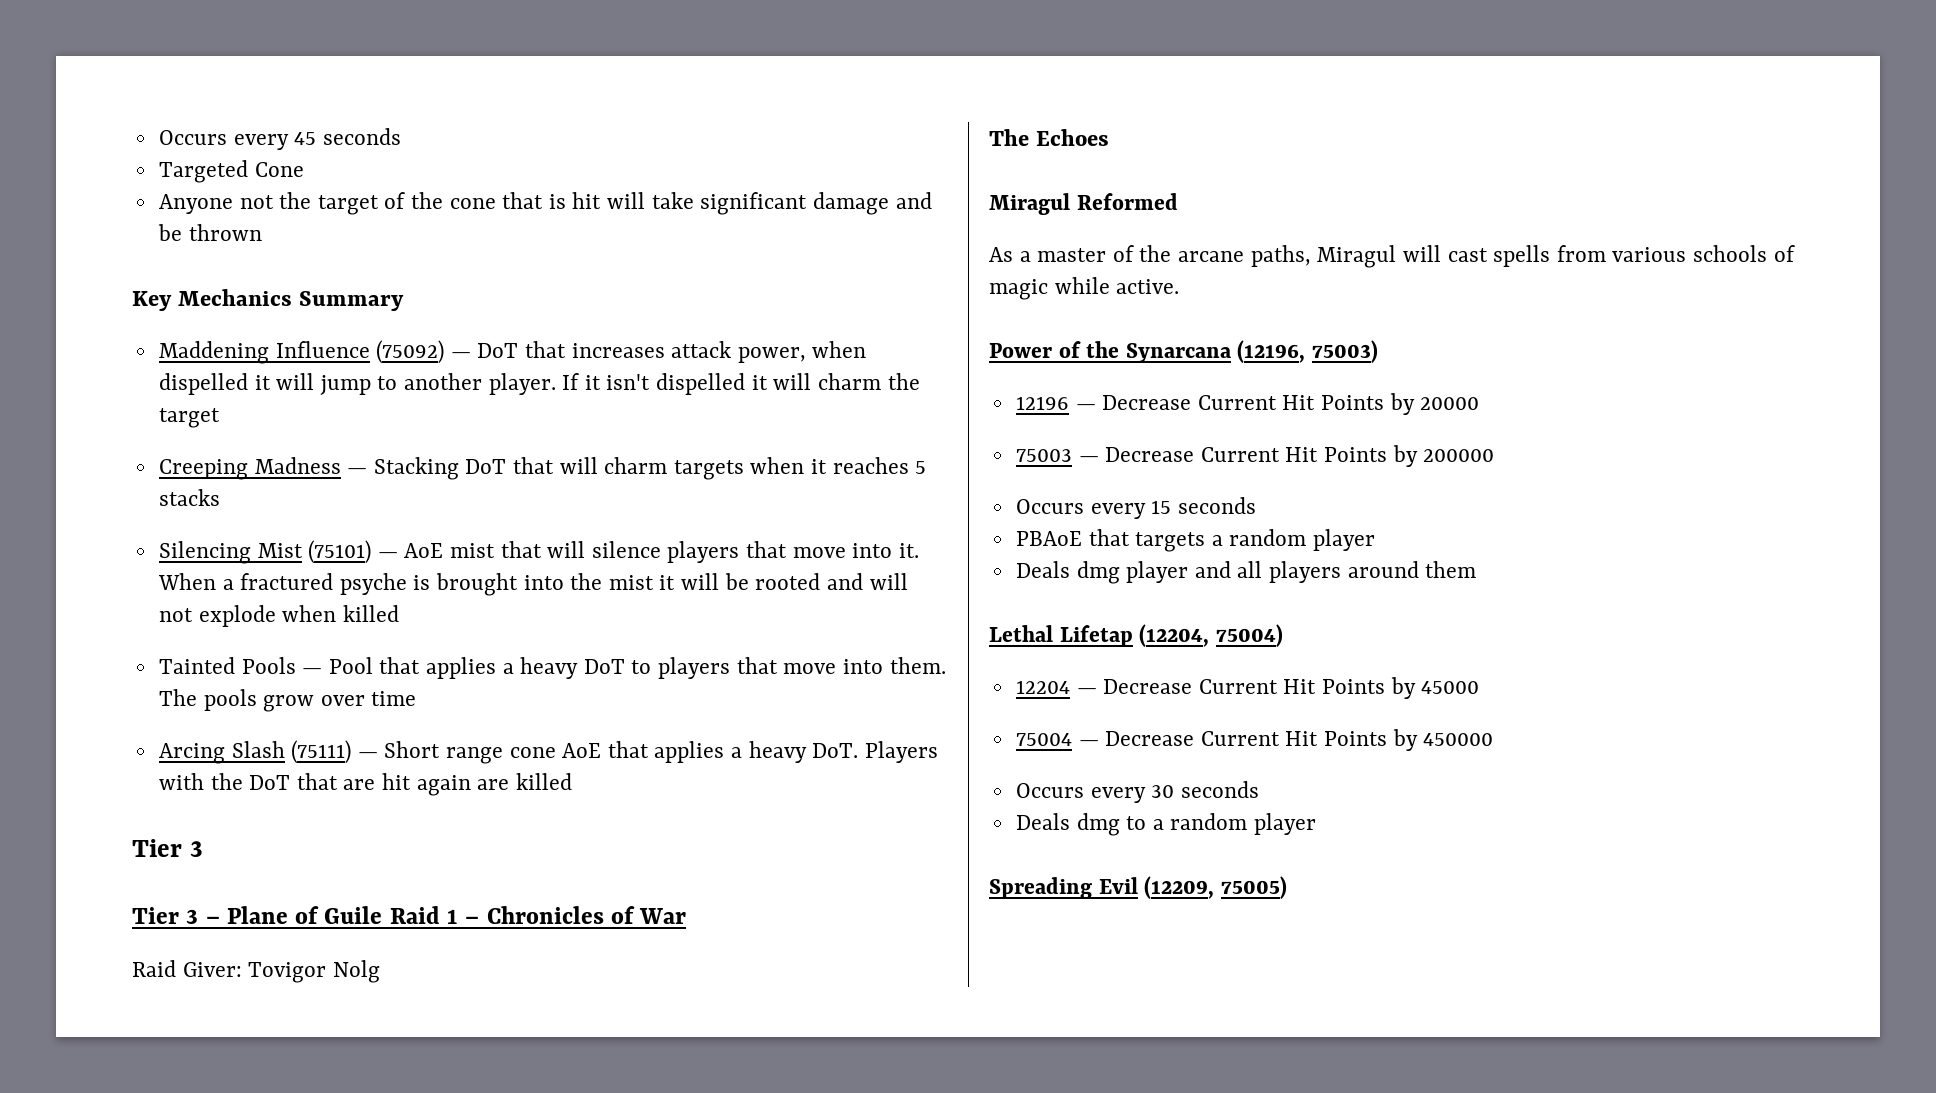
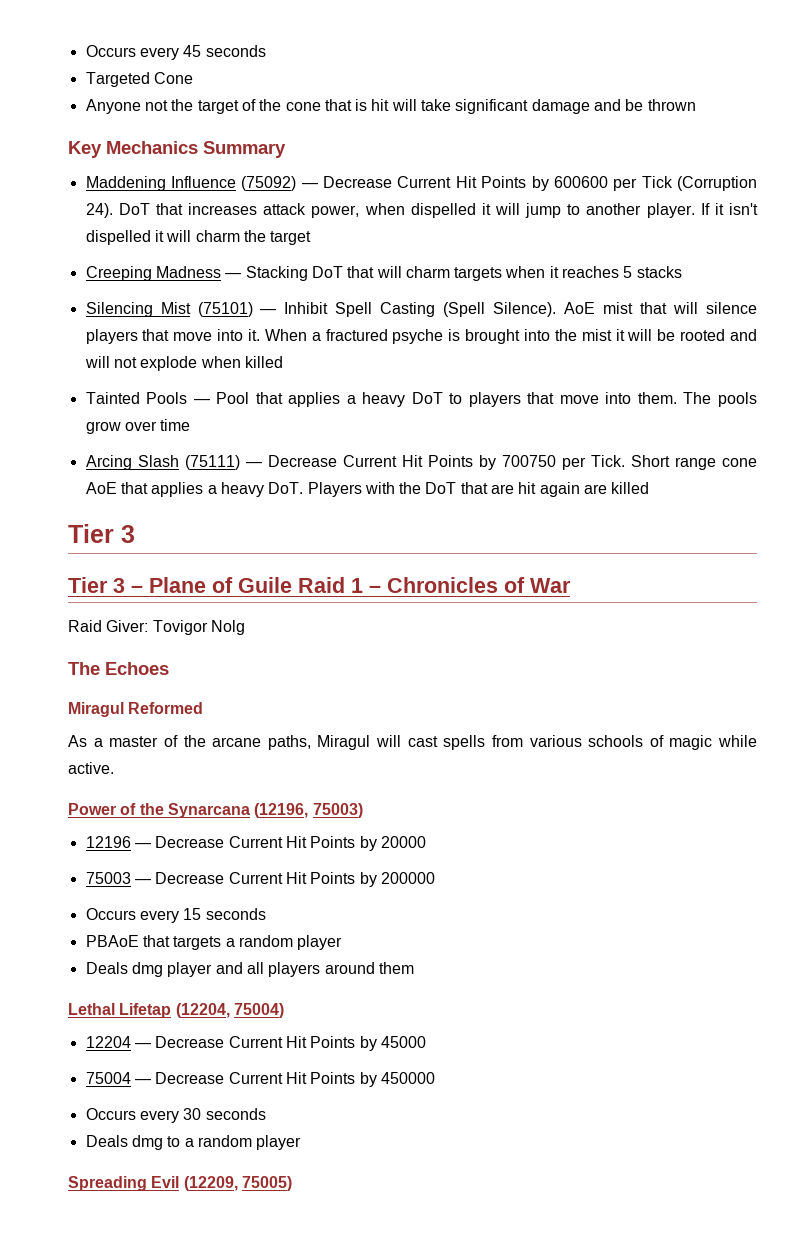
(471, 355) none -> [323,176,758,191] [85,203,113,218] Decrease Current Hit Points by 600600 per Tick (Corruption 24).
(398, 555) none -> [284,302,557,317] Inhibit Spell Casting (Spell Silence).
(378, 755) none -> [267,455,625,470] Decrease Current Hit Points by 700750 per Tick.

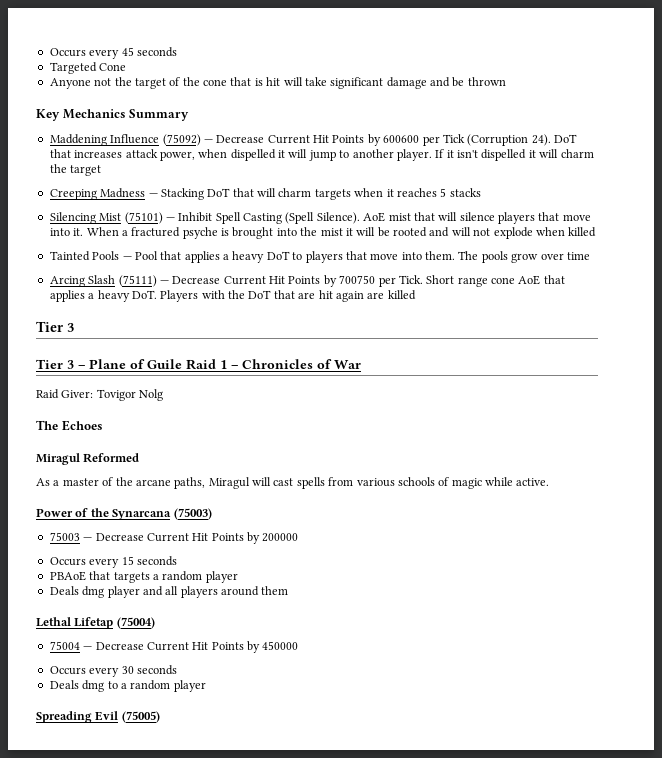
[254,803,363,818] [85,836,426,851] (12196, 75003) // 12196 — Decrease Current Hit Points by 20000 -> [173,508,212,520] (75003)
[175,1003,284,1018] [85,1036,426,1051] (12204, 75004) // 12204 — Decrease Current Hit Points by 45000 -> [116,617,155,629] (75004)
[183,1176,292,1191] (12209, 75005) -> [121,711,160,723] (75005)

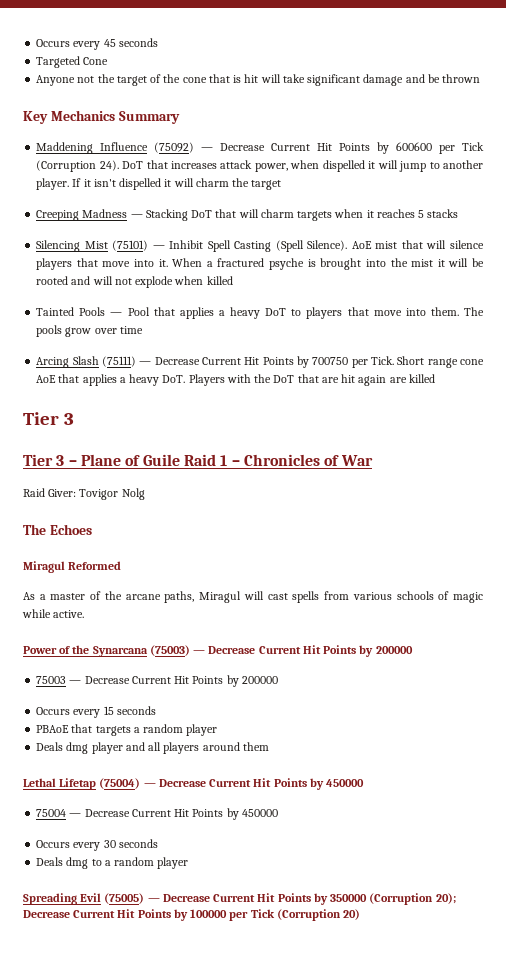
(212, 514) none -> [193,645,413,657] — Decrease Current Hit Points by 200000
(155, 623) none -> [143,778,365,790] — Decrease Current Hit Points by 450000
(160, 717) none -> [147,893,456,905] [23,909,361,921] — Decrease Current Hit Points by 350000 (Corruption 20); Decrease Current Hit Points by 100000 per Tick (Corruption 20)

